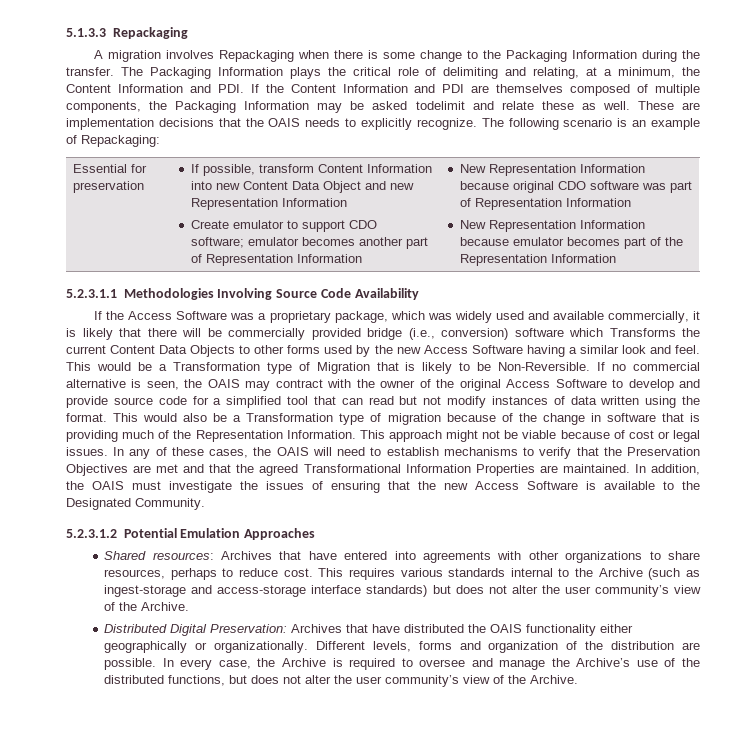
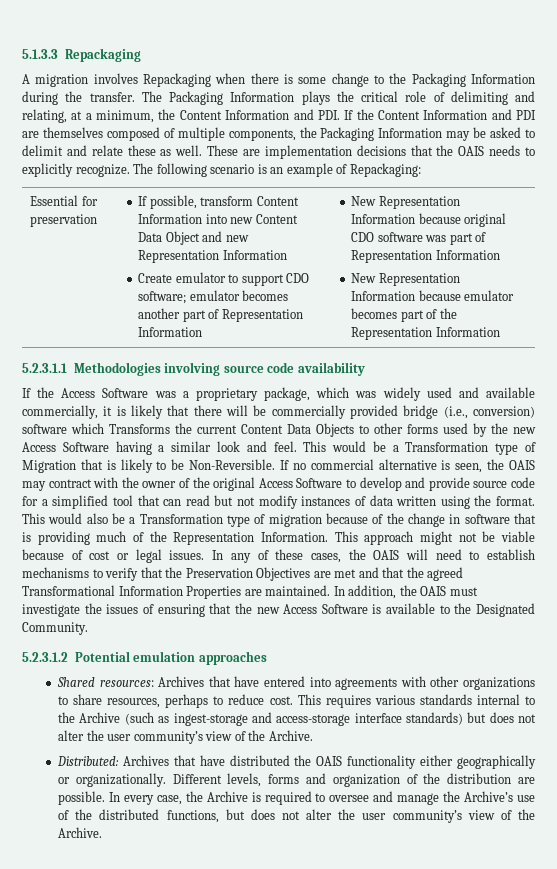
[415,101,465,110] todelimit -> [525,129,536,138] [22,145,63,156] to delimit
[217,288,419,300] Involving Source Code Availability -> [164,362,365,376] involving source code availability
[180,528,316,540] Emulation Approaches -> [133,651,267,665] emulation approaches
[104,624,288,636] Distributed Digital Preservation: -> [57,756,120,766] Distributed:

